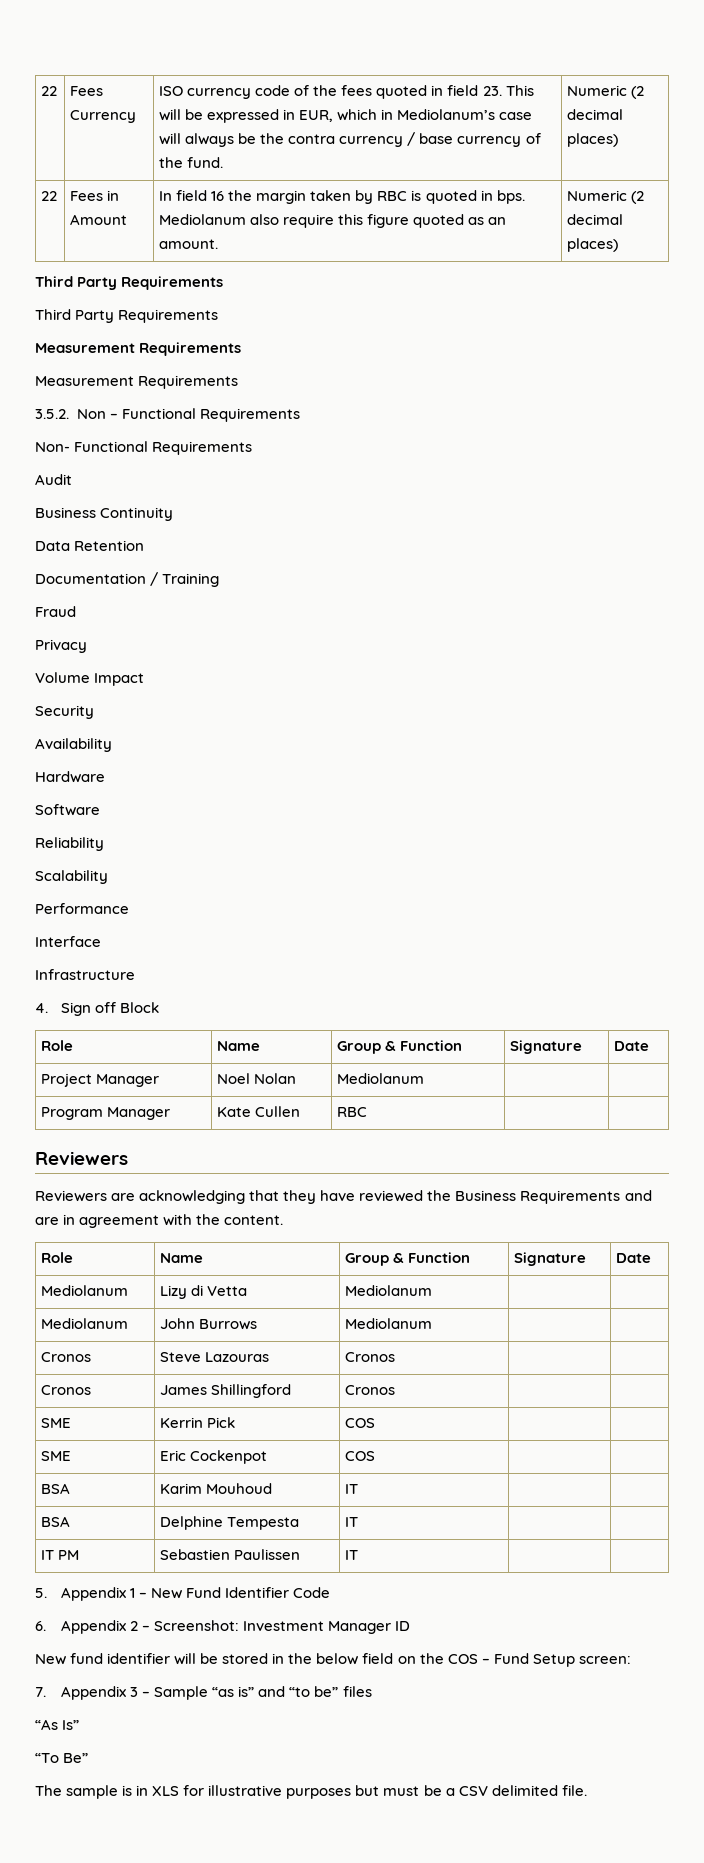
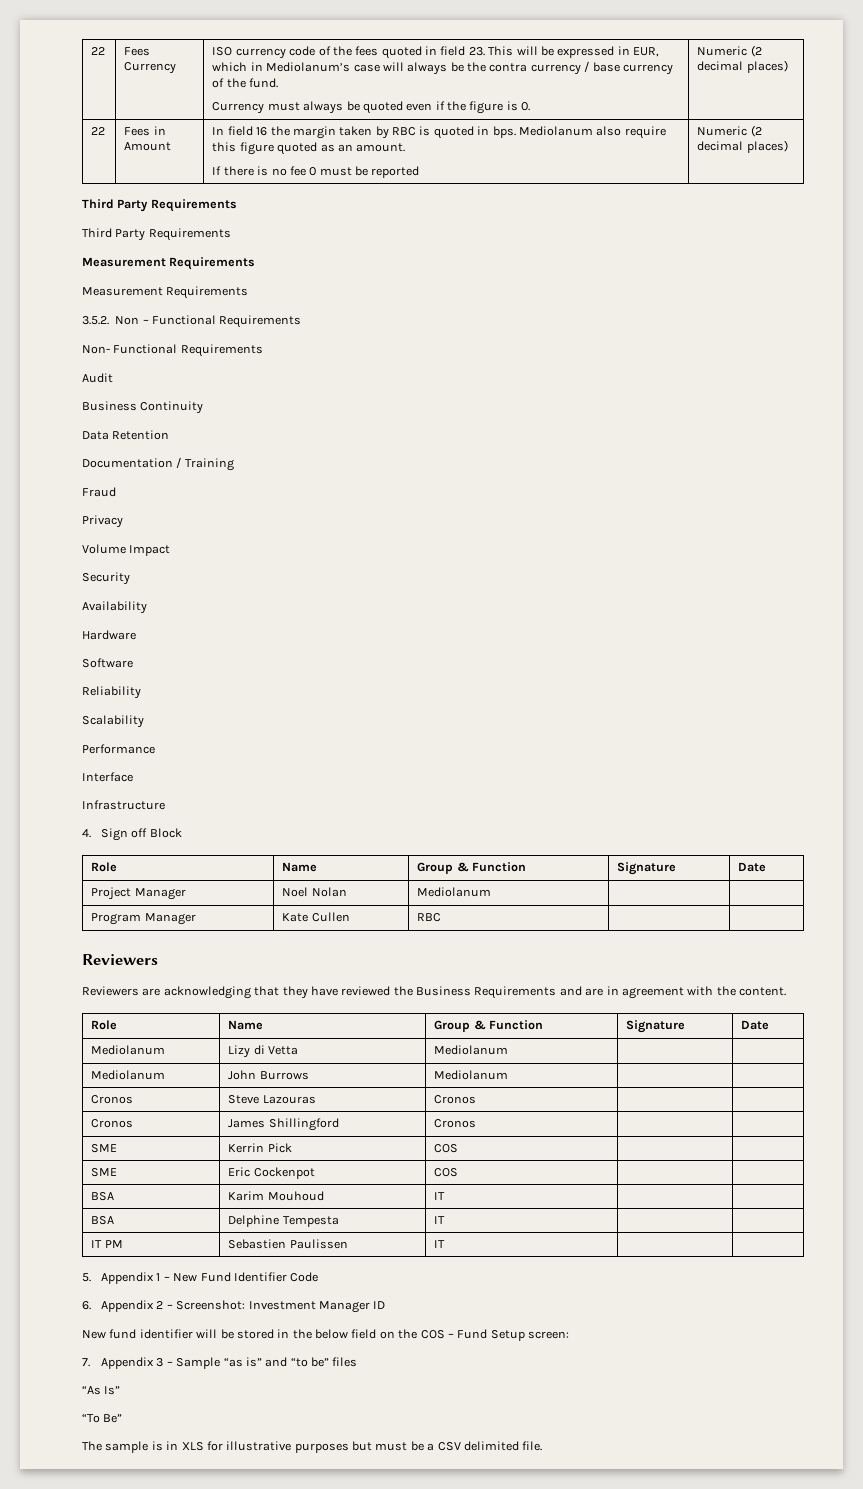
(224, 162) none -> [212,101,531,114] // Currency must always be quoted even if the figure is 0.
(219, 244) none -> [212,166,420,178] // If there is no fee 0 must be reported

